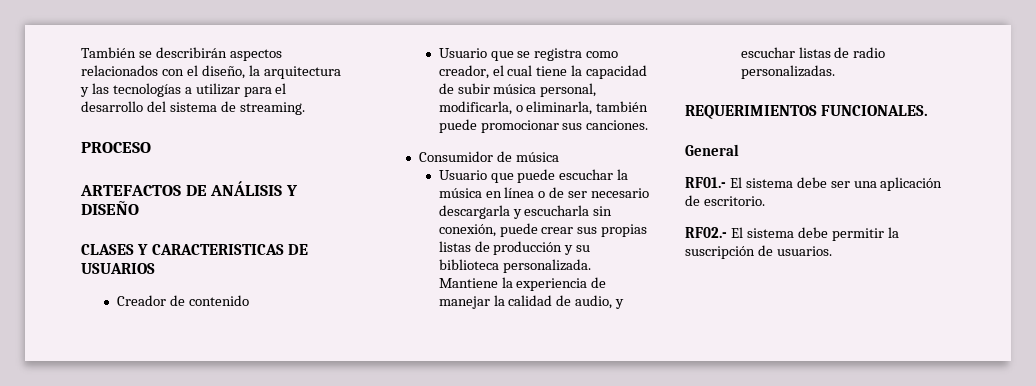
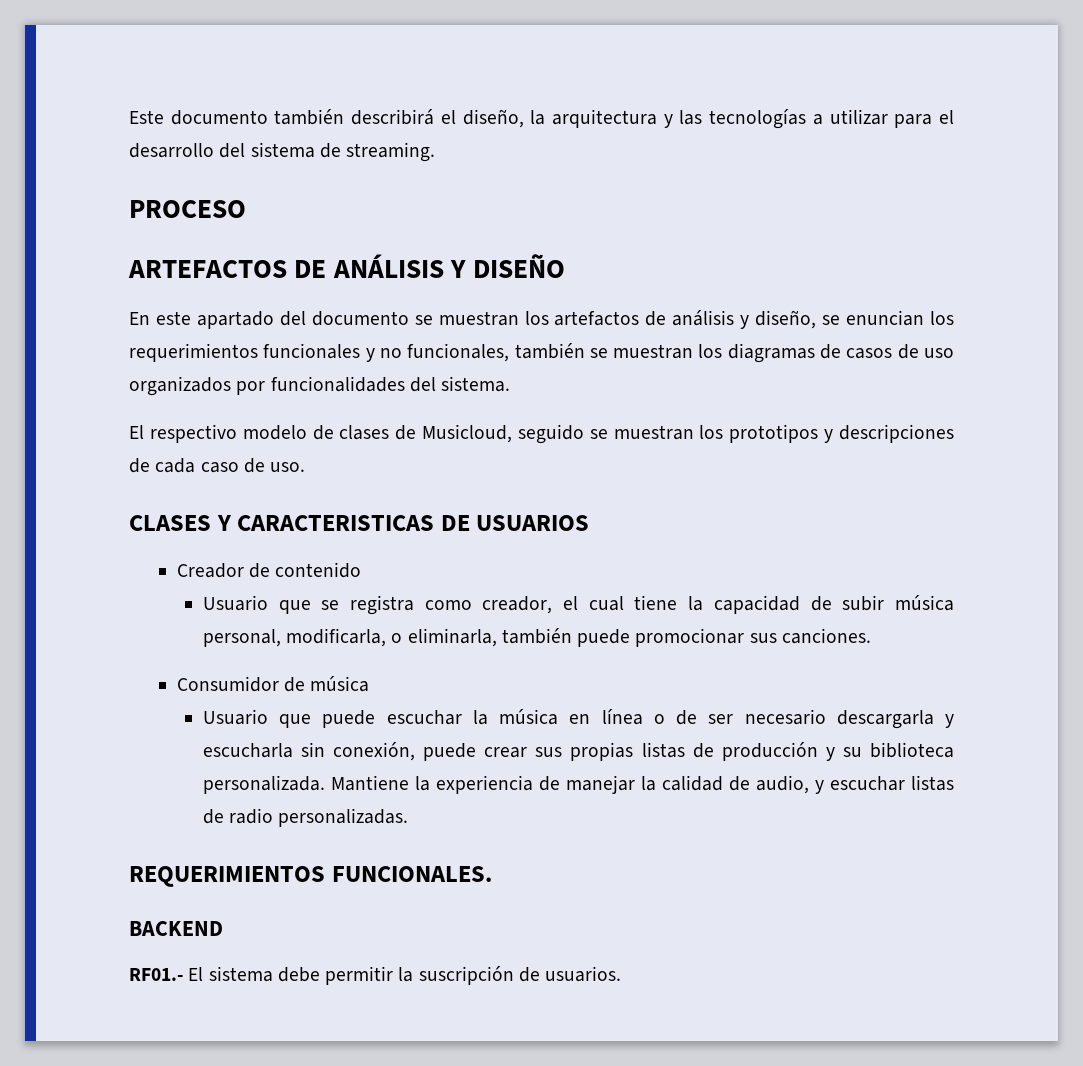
[81,47,282,61] [81,65,184,76] También se describirán aspectos relacionados con -> [129,109,435,125] Este documento también describirá
(139, 208) none -> [129,310,954,329] [129,343,954,363] [129,376,511,396] [129,424,954,444] [129,458,306,473] // En este apartado del documento se muestran los artefactos de análisis y diseño, se enuncian los requerimientos funcionales y no funcionales, también se muestran los diagramas de casos de uso organizados por funcionalidades del sistema. // El respectivo modelo de clases de Musicloud, seguido se muestran los prototipos y descripciones de cada caso de uso.
[685,144,739,156] General -> [129,921,223,936] BACKEND
[830,177,943,191] [685,195,765,206] [685,227,828,238] ser una aplicación de escritorio. // RF02.- El sistema debe -> (320, 974) none

